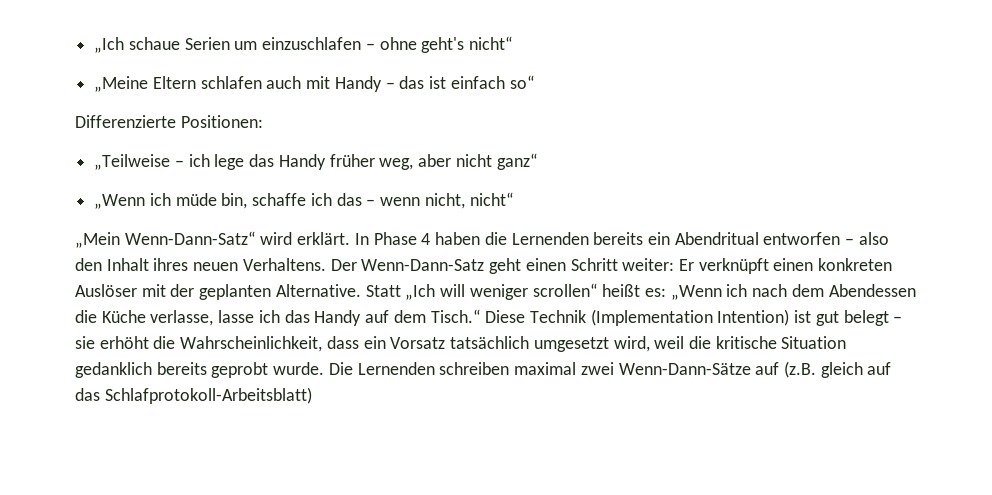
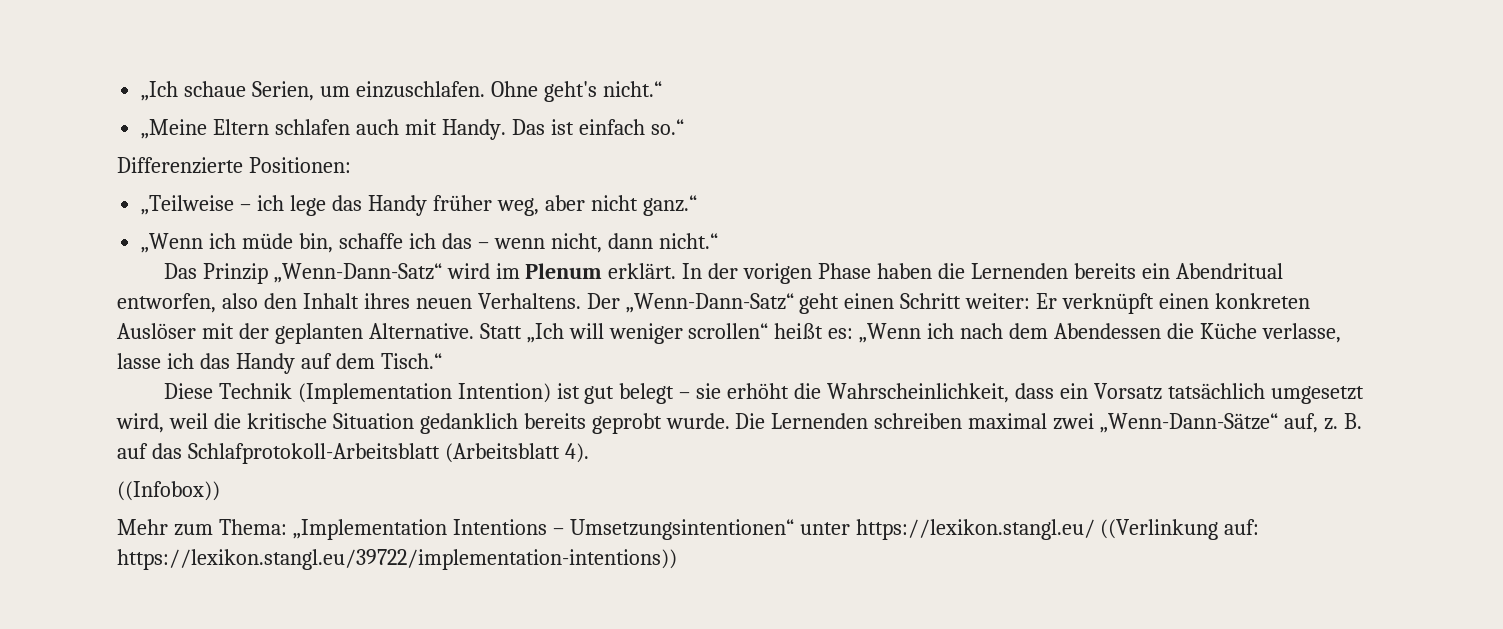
[184,36,514,53] Serien um einzuschlafen – ohne geht's nicht“ -> [252,81,662,102] Serien, um einzuschlafen. Ohne geht's nicht.“
[334,76,425,92] Handy – das -> [441,119,545,140] Handy. Das
[509,75,535,89] so“ -> [650,119,684,135] so.“
[496,153,538,170] ganz“ -> [642,195,697,216] ganz.“
[469,192,514,206] [75,231,431,248] nicht“ // „Mein Wenn-Dann-Satz“ wird erklärt. In Phase 4 -> [607,233,718,249] [163,263,872,284] dann nicht.“ // Das Prinzip „Wenn-Dann-Satz“ wird im Plenum erklärt. In der vorigen Phase
[763,232,855,245] entworfen – -> [117,293,216,313] entworfen,
[361,259,485,271] Wenn-Dann-Satz -> [625,293,794,313] „Wenn-Dann-Satz“
(481, 316) none -> (442, 361) //
[618,361,892,378] [75,387,312,404] Wenn-Dann-Sätze auf (z.B. gleich auf das Schlafprotokoll-Arbeitsblatt) -> [1100,413,1362,433] [117,443,589,464] [117,481,220,501] [117,519,1260,540] [117,549,677,570] „Wenn-Dann-Sätze“ auf, z. B. auf das Schlafprotokoll-Arbeitsblatt (Arbeitsblatt 4). // ((Infobox)) // Mehr zum Thema: „Implementation Intentions – Umsetzungsintentionen“ unter https://lexikon.stangl.eu/ ((Verlinkung auf: https://lexikon.stangl.eu/39722/implementation-intentions))

